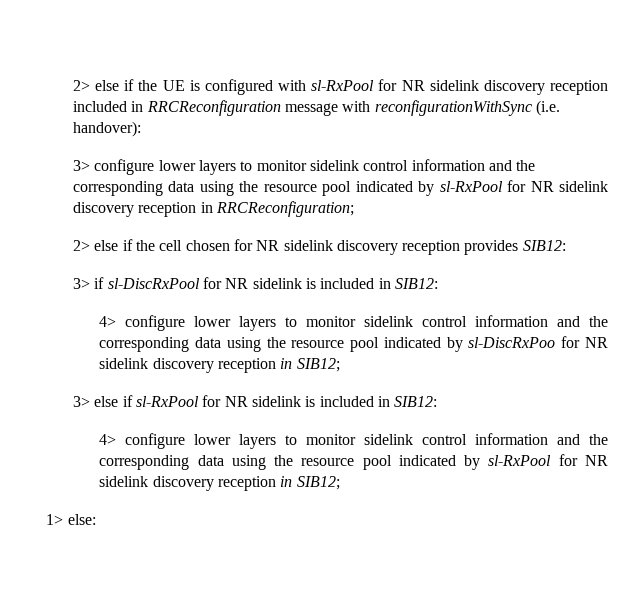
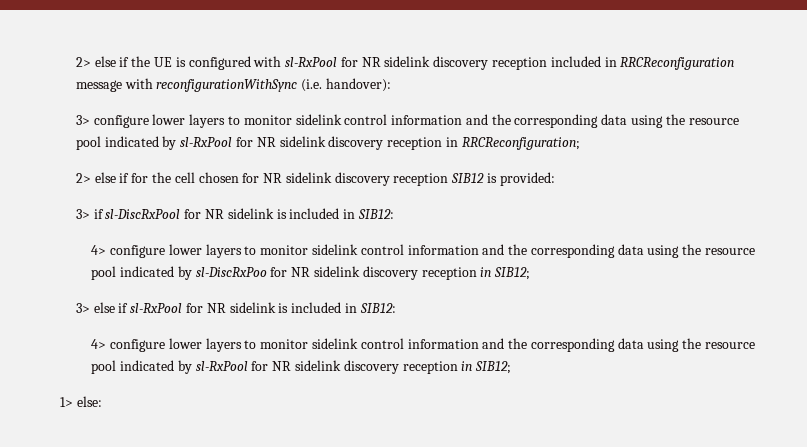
(133, 245) none -> [131,173,149,183] for
[464,240,566,255] provides SIB12: -> [451,172,555,186] SIB12 is provided:

